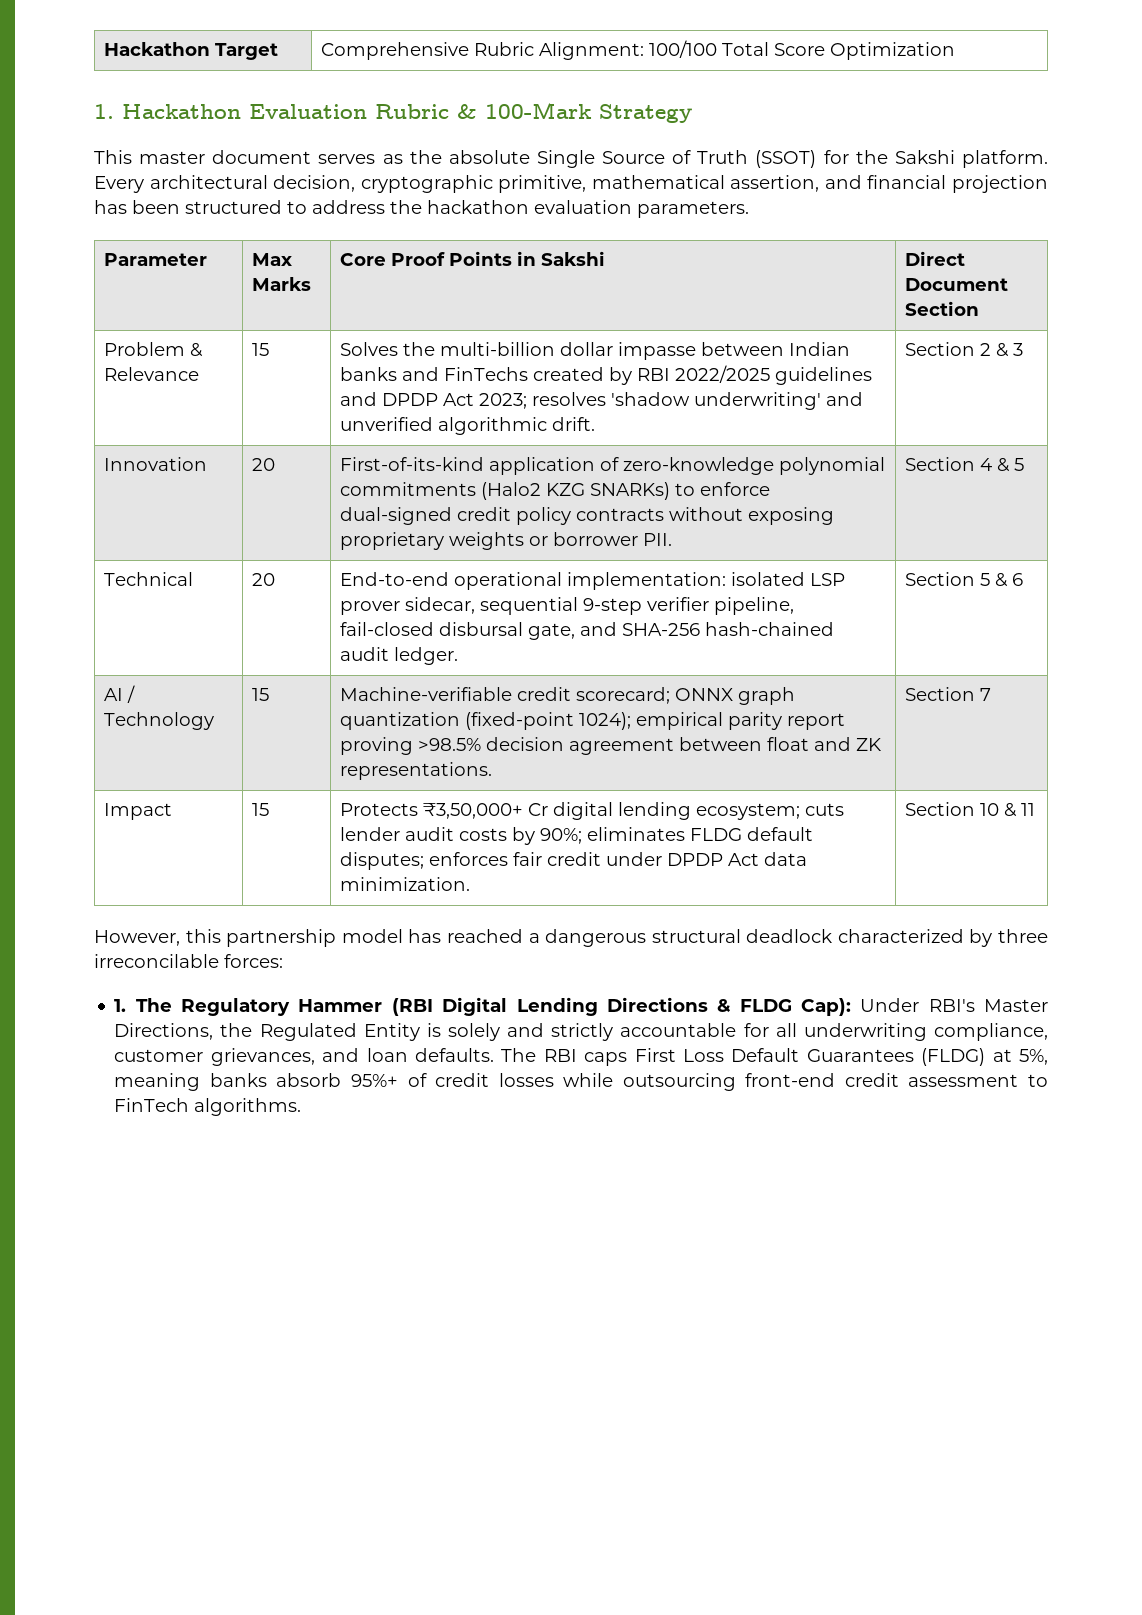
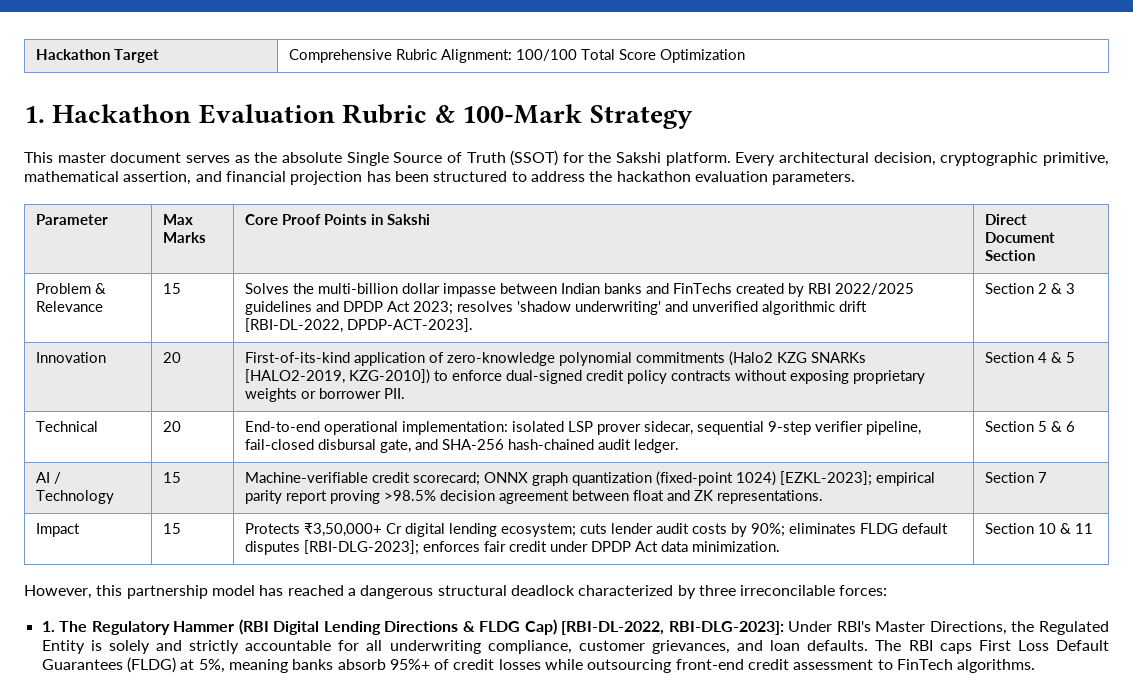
[551,417,595,431] drift. -> [838,301,867,312] [244,318,473,333] drift [RBI-DL-2022, DPDP-ACT-2023].
[589,482,670,500] SNARKs) -> [810,352,866,363] [244,369,430,384] SNARKs [HALO2-2019, KZG-2010])
[578,712,631,730] 1024); -> [735,471,872,486] 1024) [EZKL-2023];
[339,852,424,870] disputes; -> [244,540,419,555] disputes [RBI-DLG-2023];
[800,998,851,1016] Cap): -> [524,619,784,635] Cap) [RBI-DL-2022, RBI-DLG-2023]:

